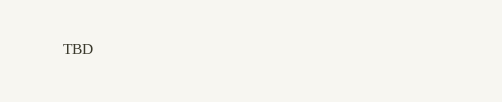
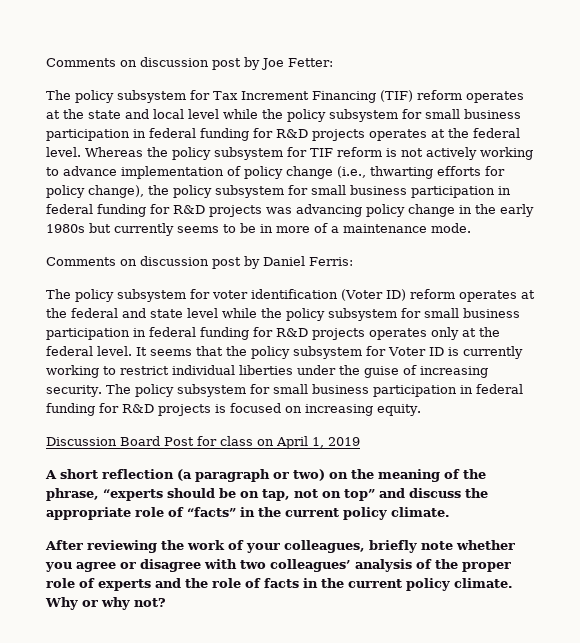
[63,44,93,54] TBD -> [46,57,333,70] [46,90,524,103] [46,109,521,122] [46,128,520,141] [46,147,533,160] [46,166,505,179] [46,185,511,198] [46,204,534,217] [46,223,471,236] [46,256,353,269] [46,289,535,302] [46,308,520,321] [46,327,500,340] [46,346,523,359] [46,365,488,378] [46,384,523,397] [46,403,421,416] [46,436,360,449] [45,469,486,482] [46,488,488,501] [46,507,450,520] [45,540,515,553] [45,559,511,572] [46,578,513,591] [45,597,166,610] Comments on discussion post by Joe Fetter: // The policy subsystem for Tax Increment Financing (TIF) reform operates at the state and local level while the policy subsystem for small business participation in federal funding for R&D projects operates at the federal level. Whereas the policy subsystem for TIF reform is not actively working to advance implementation of policy change (i.e., thwarting efforts for policy change), the policy subsystem for small business participation in federal funding for R&D projects was advancing policy change in the early 1980s but currently seems to be in more of a maintenance mode. // Comments on discussion post by Daniel Ferris: // The policy subsystem for voter identification (Voter ID) reform operates at the federal and state level while the policy subsystem for small business participation in federal funding for R&D projects operates only at the federal level. It seems that the policy subsystem for Voter ID is currently working to restrict individual liberties under the guise of increasing security. The policy subsystem for small business participation in federal funding for R&D projects is focused on increasing equity. // Discussion Board Post for class on April 1, 2019 // A short reflection (a paragraph or two) on the meaning of the phrase, “experts should be on tap, not on top” and discuss the appropriate role of “facts” in the current policy climate. // After reviewing the work of your colleagues, briefly note whether you agree or disagree with two colleagues’ analysis of the proper role of experts and the role of facts in the current policy climate. Why or why not?

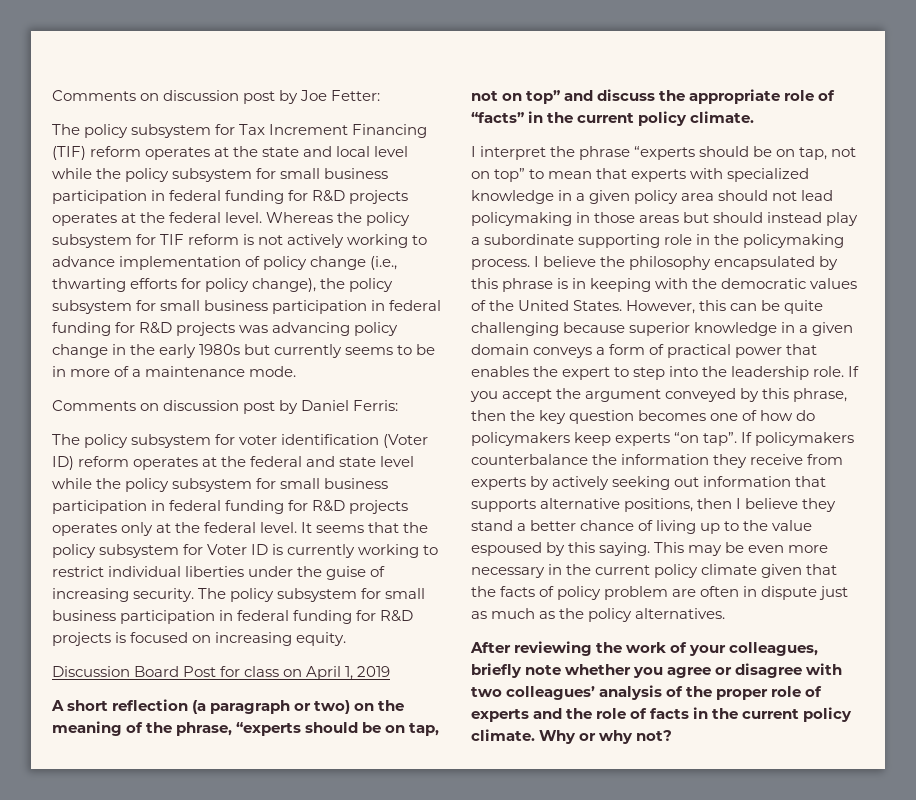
(450, 512) none -> [471,146,857,160] [471,168,810,182] [471,190,834,204] [471,212,859,226] [471,234,845,248] [471,256,839,270] [471,278,858,292] [471,300,824,314] [471,322,854,336] [471,344,818,358] [471,366,860,380] [470,388,848,402] [471,410,816,424] [471,432,855,446] [471,454,844,468] [471,476,827,490] [471,498,837,512] [471,520,813,534] [471,542,829,556] [471,564,838,578] [471,586,849,600] [471,608,726,622] // I interpret the phrase “experts should be on tap, not on top” to mean that experts with specialized knowledge in a given policy area should not lead policymaking in those areas but should instead play a subordinate supporting role in the policymaking process. I believe the philosophy encapsulated by this phrase is in keeping with the democratic values of the United States. However, this can be quite challenging because superior knowledge in a given domain conveys a form of practical power that enables the expert to step into the leadership role. If you accept the argument conveyed by this phrase, then the key question becomes one of how do policymakers keep experts “on tap”. If policymakers counterbalance the information they receive from experts by actively seeking out information that supports alternative positions, then I believe they stand a better chance of living up to the value espoused by this saying. This may be even more necessary in the current policy climate given that the facts of policy problem are often in dispute just as much as the policy alternatives.

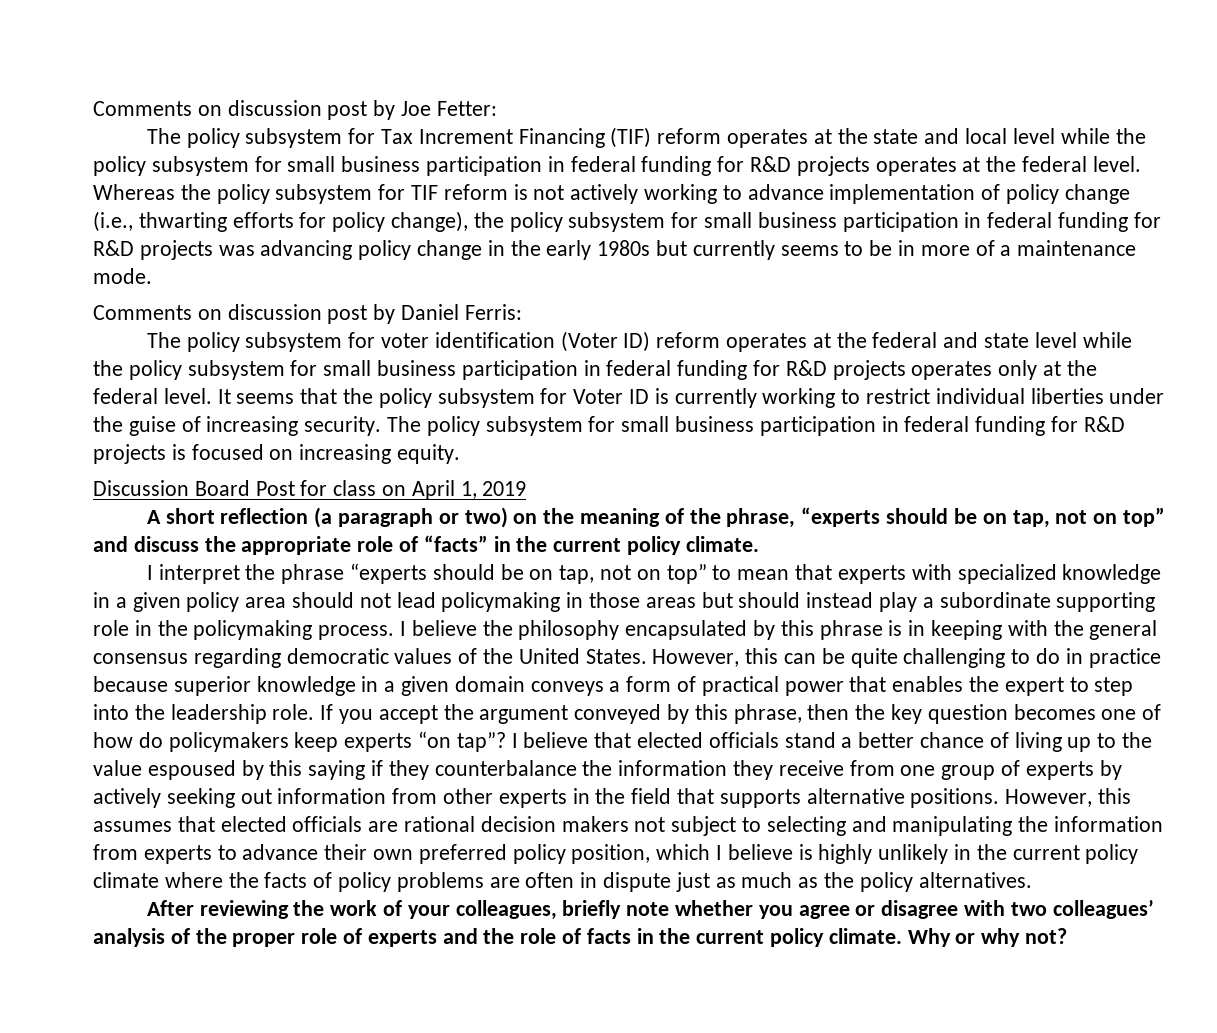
(718, 283) none -> [1089,620,1158,640] [93,648,281,668] general consensus regarding
(559, 329) none -> [1011,648,1161,668] to do in practice
[703,432,855,446] [471,454,844,468] [471,476,827,490] [471,498,837,512] tap”. If policymakers counterbalance the information they receive from experts by actively seeking out information that supports alternative positions, then I believe they -> [456,732,779,752] tap”? I believe that elected officials
[599,542,829,556] [471,567,545,578] saying. This may be even more necessary -> [308,760,1122,780] [93,788,1132,808] [93,816,1164,836] [93,844,949,864] saying if they counterbalance the information they receive from one group of experts by actively seeking out information from other experts in the field that supports alternative positions. However, this assumes that elected officials are rational decision makers not subject to selecting and manipulating the information from experts to advance their own preferred policy position, which I believe is highly unlikely
[761,564,838,578] given that -> [164,872,223,888] where
[604,586,669,600] problem -> [396,872,484,892] problems

